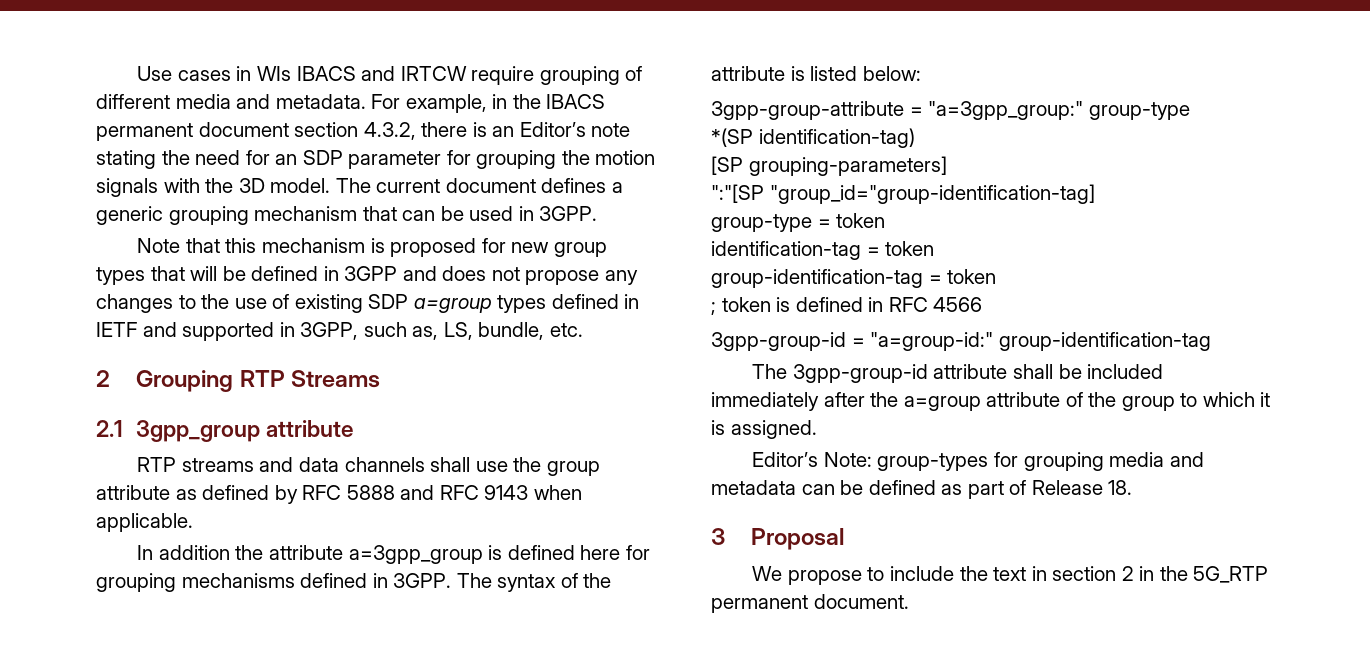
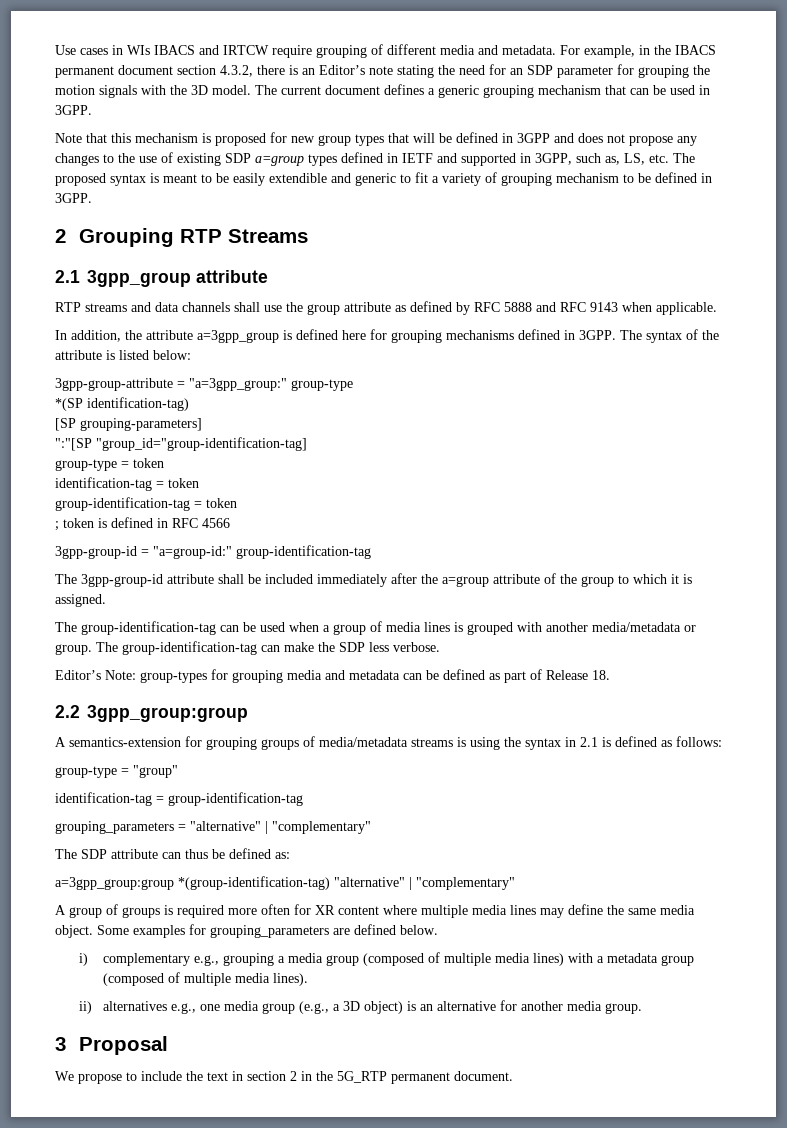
[478,322,545,340] bundle, -> (645, 159) none
(583, 330) none -> [673,153,695,163] [55,172,712,186] [55,193,92,203] The proposed syntax is meant to be easily extendible and generic to fit a variety of grouping mechanism to be defined in 3GPP.
[158,545,230,560] addition -> [71,330,121,342] addition,
(817, 429) none -> [55,621,696,635] [55,641,440,655] // The group-identification-tag can be used when a group of media lines is grouped with another media/metadata or group. The group-identification-tag can make the SDP less verbose.
(1133, 487) none -> [55,705,248,722] [55,736,722,750] [55,765,178,778] [55,792,303,806] [55,821,371,834] [55,848,290,859] [55,876,515,890] [55,904,695,918] [55,924,438,938] [78,952,694,966] [102,972,308,986] [78,1000,642,1014] // 2.2 3gpp_group:group // A semantics-extension for grouping groups of media/metadata streams is using the syntax in 2.1 is defined as follows: // group-type = "group" // identification-tag = group-identification-tag // grouping_parameters = "alternative" | "complementary" // The SDP attribute can thus be defined as: // a=3gpp_group:group *(group-identification-tag) "alternative" | "complementary" // A group of groups is required more often for XR content where multiple media lines may define the same media object. Some examples for grouping_parameters are defined below. // i) complementary e.g., grouping a media group (composed of multiple media lines) with a metadata group (composed of multiple media lines). // ii) alternatives e.g., one media group (e.g., a 3D object) is an alternative for another media group.

